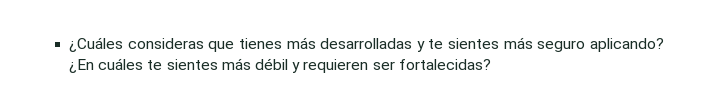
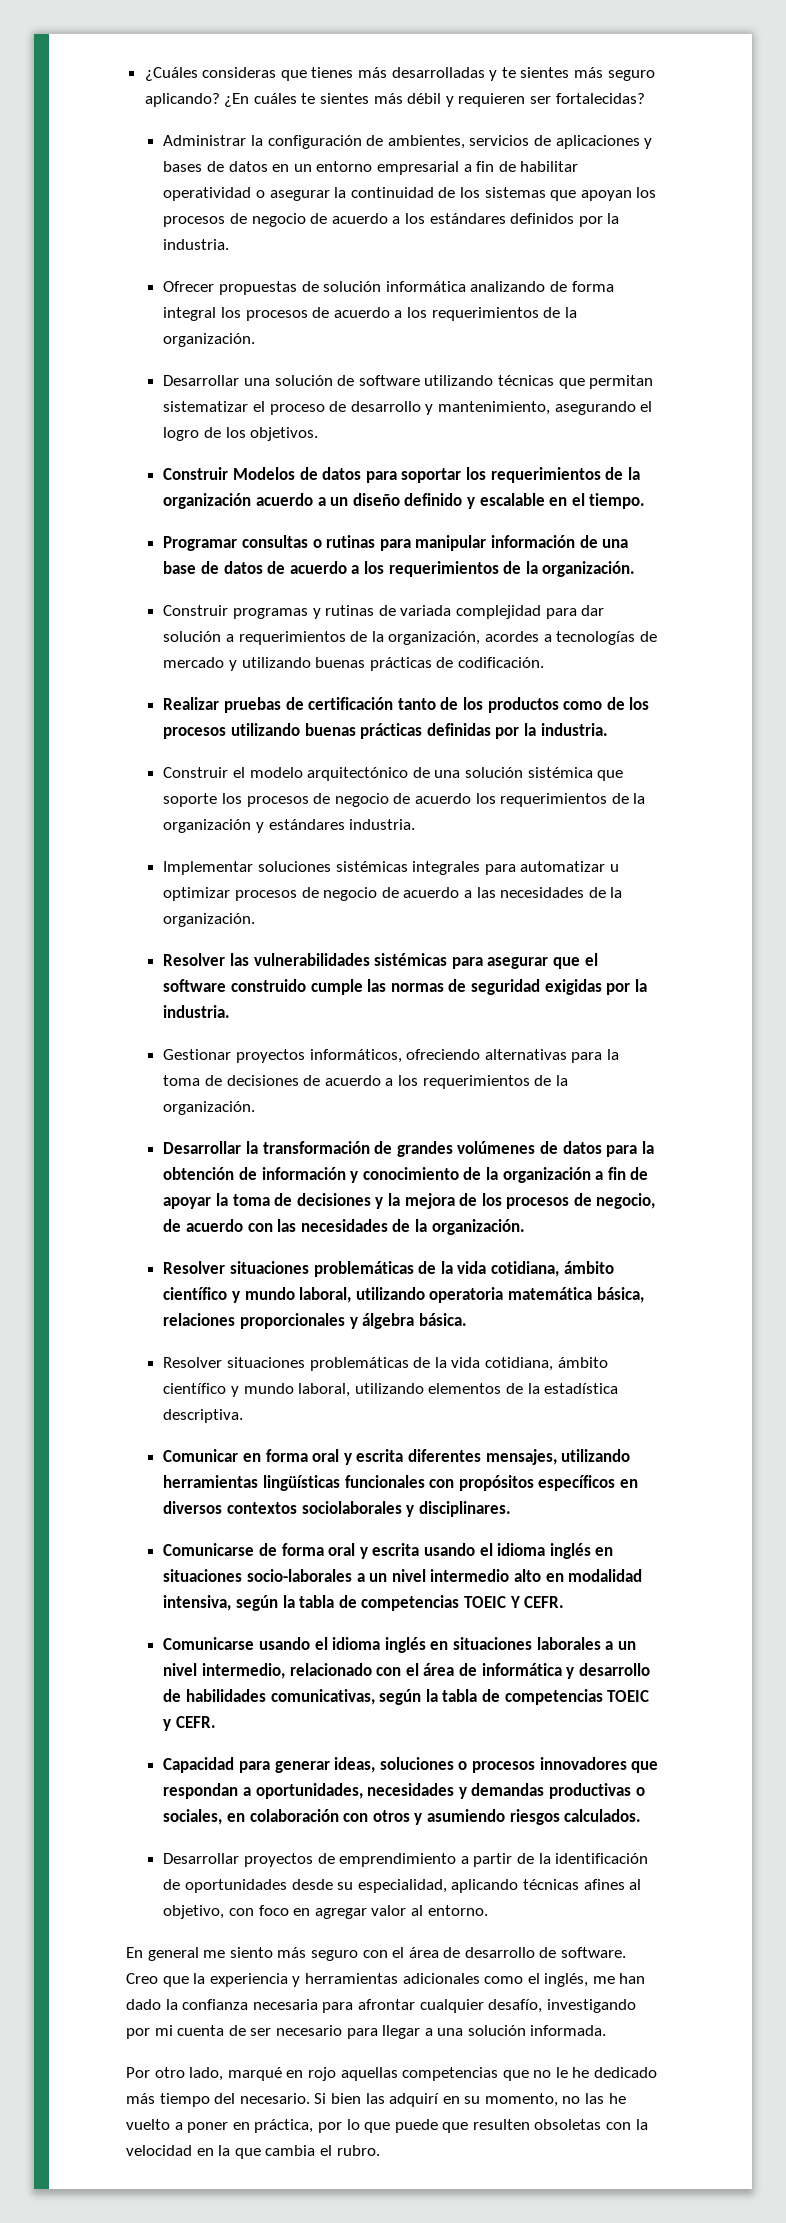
(491, 64) none -> [163,135,653,149] [163,161,579,175] [163,187,657,201] [163,213,620,227] [163,239,230,250] [163,281,614,295] [163,307,577,321] [163,333,256,347] [163,375,654,389] [163,401,653,415] [163,427,319,441] [163,467,640,483] [163,493,646,509] [163,535,629,551] [163,561,636,577] [163,605,605,619] [163,631,657,645] [163,657,544,671] [163,697,650,713] [163,723,608,739] [163,767,624,781] [163,793,646,807] [163,819,416,833] [163,861,619,875] [163,887,623,901] [163,913,256,927] [163,953,598,969] [163,979,647,995] [163,1005,231,1018] [163,1049,619,1063] [163,1075,568,1089] [163,1101,256,1115] [163,1141,654,1157] [163,1167,649,1183] [163,1193,656,1209] [163,1219,525,1235] [163,1261,614,1277] [163,1287,644,1303] [163,1313,467,1329] [163,1357,608,1371] [163,1383,619,1397] [163,1409,244,1423] [163,1449,631,1465] [163,1475,638,1491] [163,1501,511,1517] [163,1543,614,1559] [163,1569,643,1582] [163,1595,565,1611] [163,1637,636,1653] [163,1663,650,1679] [163,1689,650,1705] [163,1716,216,1731] [163,1757,659,1773] [163,1783,645,1799] [163,1809,642,1825] [163,1853,649,1867] [163,1879,642,1893] [163,1905,488,1919] [126,1947,627,1961] [126,1973,646,1987] [126,1999,636,2013] [126,2025,607,2039] [126,2067,658,2081] [126,2093,626,2107] [126,2119,648,2133] [126,2145,380,2159] // Administrar la configuración de ambientes, servicios de aplicaciones y bases de datos en un entorno empresarial a fin de habilitar operatividad o asegurar la continuidad de los sistemas que apoyan los procesos de negocio de acuerdo a los estándares definidos por la industria. // Ofrecer propuestas de solución informática analizando de forma integral los procesos de acuerdo a los requerimientos de la organización. // Desarrollar una solución de software utilizando técnicas que permitan sistematizar el proceso de desarrollo y mantenimiento, asegurando el logro de los objetivos. // Construir Modelos de datos para soportar los requerimientos de la organización acuerdo a un diseño definido y escalable en el tiempo. // Programar consultas o rutinas para manipular información de una base de datos de acuerdo a los requerimientos de la organización. // Construir programas y rutinas de variada complejidad para dar solución a requerimientos de la organización, acordes a tecnologías de mercado y utilizando buenas prácticas de codificación. // Realizar pruebas de certificación tanto de los productos como de los procesos utilizando buenas prácticas definidas por la industria. // Construir el modelo arquitectónico de una solución sistémica que soporte los procesos de negocio de acuerdo los requerimientos de la organización y estándares industria. // Implementar soluciones sistémicas integrales para automatizar u optimizar procesos de negocio de acuerdo a las necesidades de la organización. // Resolver las vulnerabilidades sistémicas para asegurar que el software construido cumple las normas de seguridad exigidas por la industria. // Gestionar proyectos informáticos, ofreciendo alternativas para la toma de decisiones de acuerdo a los requerimientos de la organización. // Desarrollar la transformación de grandes volúmenes de datos para la obtención de información y conocimiento de la organización a fin de apoyar la toma de decisiones y la mejora de los procesos de negocio, de acuerdo con las necesidades de la organización. // Resolver situaciones problemáticas de la vida cotidiana, ámbito científico y mundo laboral, utilizando operatoria matemática básica, relaciones proporcionales y álgebra básica. // Resolver situaciones problemáticas de la vida cotidiana, ámbito científico y mundo laboral, utilizando elementos de la estadística descriptiva. // Comunicar en forma oral y escrita diferentes mensajes, utilizando herramientas lingüísticas funcionales con propósitos específicos en diversos contextos sociolaborales y disciplinares. // Comunicarse de forma oral y escrita usando el idioma inglés en situaciones socio-laborales a un nivel intermedio alto en modalidad intensiva, según la tabla de competencias TOEIC Y CEFR. // Comunicarse usando el idioma inglés en situaciones laborales a un nivel intermedio, relacionado con el área de informática y desarrollo de habilidades comunicativas, según la tabla de competencias TOEIC y CEFR. // Capacidad para generar ideas, soluciones o procesos innovadores que respondan a oportunidades, necesidades y demandas productivas o sociales, en colaboración con otros y asumiendo riesgos calculados. // Desarrollar proyectos de emprendimiento a partir de la identificación de oportunidades desde su especialidad, aplicando técnicas afines al objetivo, con foco en agregar valor al entorno. // En general me siento más seguro con el área de desarrollo de software. Creo que la experiencia y herramientas adicionales como el inglés, me han dado la confianza necesaria para afrontar cualquier desafío, investigando por mi cuenta de ser necesario para llegar a una solución informada. // Por otro lado, marqué en rojo aquellas competencias que no le he dedicado más tiempo del necesario. Si bien las adquirí en su momento, no las he vuelto a poner en práctica, por lo que puede que resulten obsoletas con la velocidad en la que cambia el rubro.

